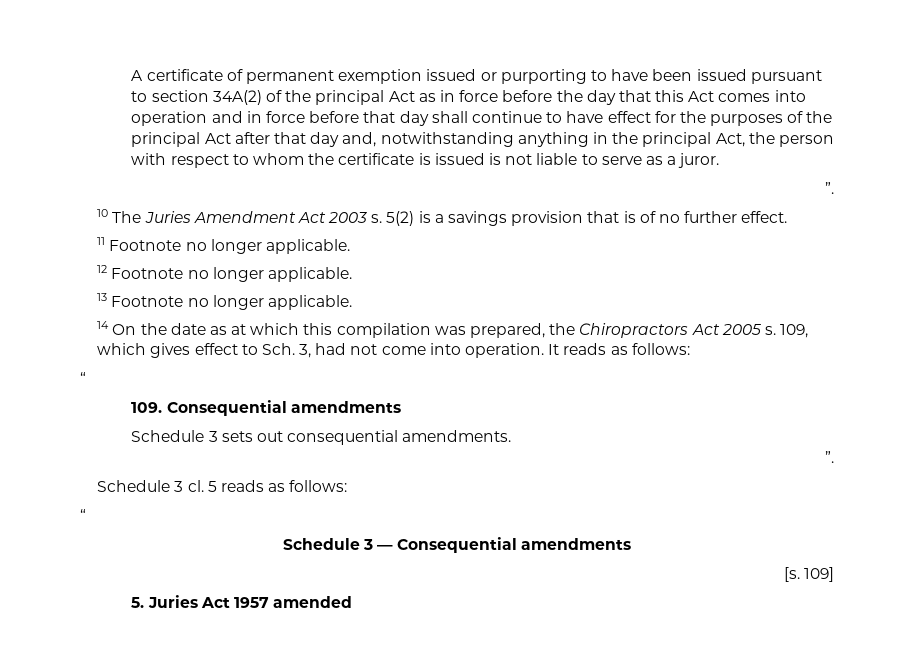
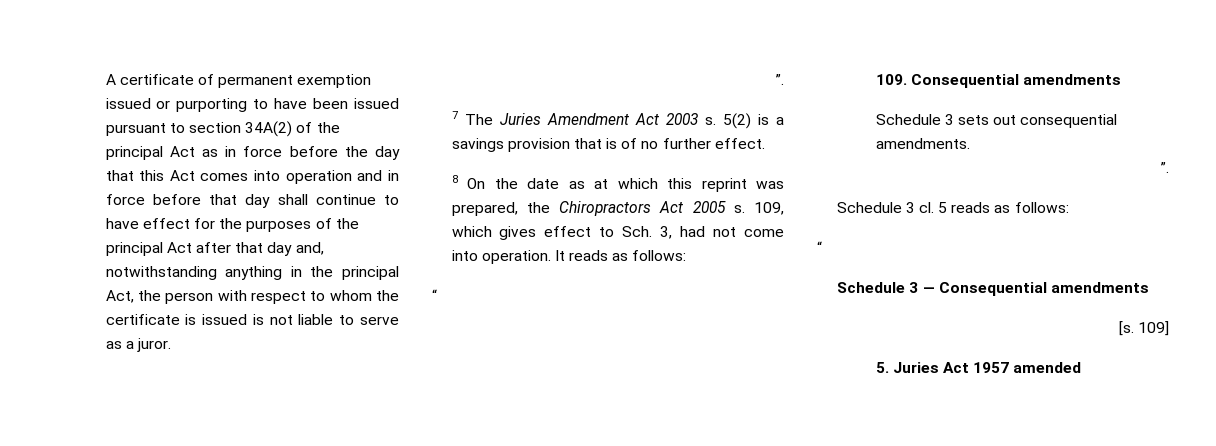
[97,209,109,217] 10 -> [451,111,458,119] 7
[97,237,350,254] [97,265,352,282] [97,293,352,310] [97,321,110,329] 11 Footnote no longer applicable. // 12 Footnote no longer applicable. // 13 Footnote no longer applicable. // 14 -> [451,175,458,183] 8
[336,323,431,338] compilation -> [701,178,747,192] reprint

